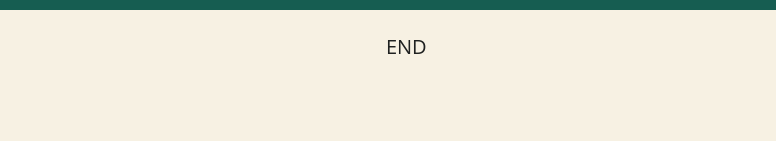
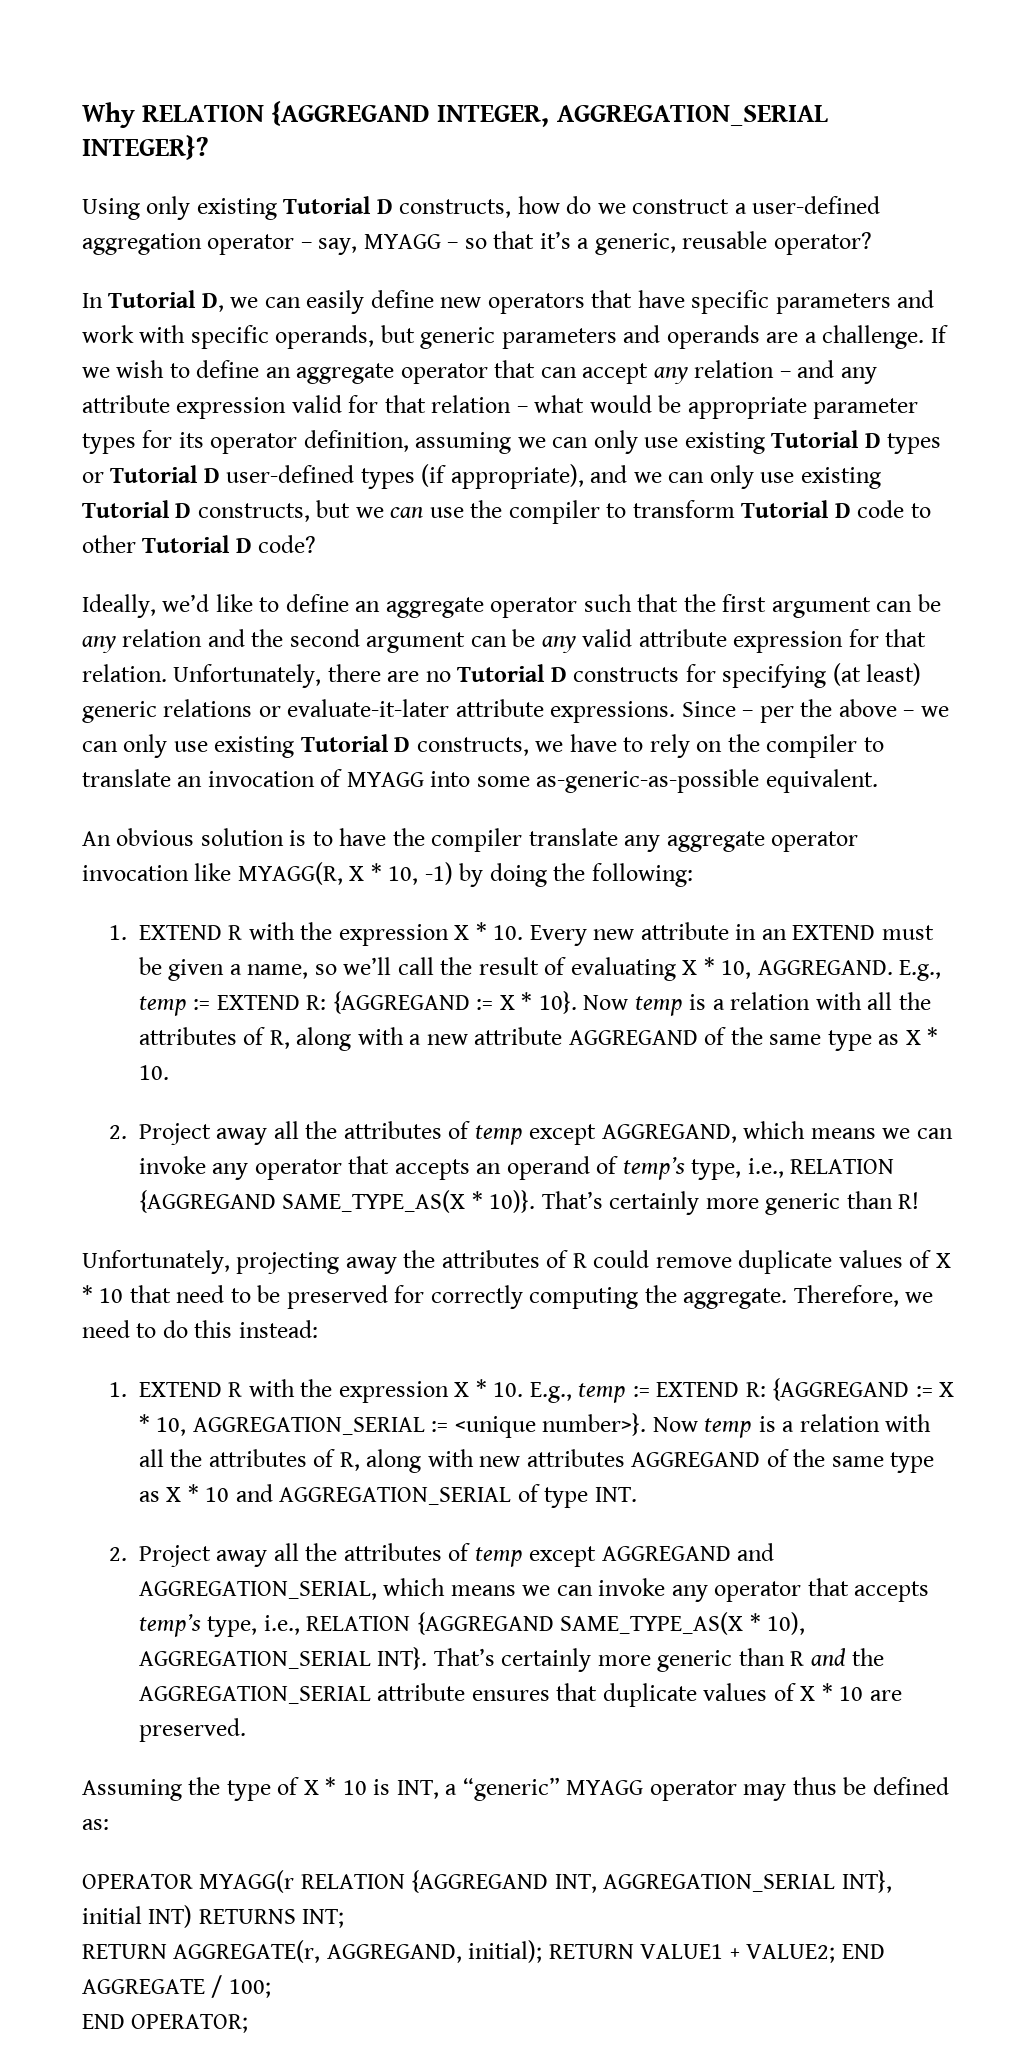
[386,40,427,54] END -> [82,101,828,128] [82,135,208,160] [82,196,881,220] [82,231,872,255] [82,290,935,314] [82,325,948,349] [82,360,877,384] [82,395,919,419] [82,430,942,454] [82,464,881,489] [82,500,931,524] [82,535,317,553] [82,594,941,618] [82,629,927,653] [82,663,922,688] [82,699,949,723] [82,734,884,758] [82,769,878,793] [82,828,859,852] [82,862,693,887] [108,922,934,946] [138,957,942,981] [138,991,931,1016] [138,1027,939,1051] [138,1065,169,1080] [108,1121,953,1145] [138,1156,895,1180] [138,1190,920,1215] [82,1250,951,1274] [82,1285,934,1309] [82,1320,318,1338] [108,1378,955,1403] [138,1413,932,1438] [138,1449,935,1473] [138,1484,637,1508] [108,1543,775,1567] [138,1578,930,1602] [138,1612,806,1637] [138,1647,885,1672] [138,1683,902,1707] [138,1718,246,1742] [82,1777,949,1801] [82,1819,109,1830] [82,1870,892,1893] [82,1905,345,1928] [82,1940,885,1963] [82,1975,271,1998] [82,2014,249,2033] Why RELATION {AGGREGAND INTEGER, AGGREGATION_SERIAL INTEGER}? // Using only existing Tutorial D constructs, how do we construct a user-defined aggregation operator – say, MYAGG – so that it’s a generic, reusable operator? // In Tutorial D, we can easily define new operators that have specific parameters and work with specific operands, but generic parameters and operands are a challenge. If we wish to define an aggregate operator that can accept any relation – and any attribute expression valid for that relation – what would be appropriate parameter types for its operator definition, assuming we can only use existing Tutorial D types or Tutorial D user-defined types (if appropriate), and we can only use existing Tutorial D constructs, but we can use the compiler to transform Tutorial D code to other Tutorial D code? // Ideally, we’d like to define an aggregate operator such that the first argument can be any relation and the second argument can be any valid attribute expression for that relation. Unfortunately, there are no Tutorial D constructs for specifying (at least) generic relations or evaluate-it-later attribute expressions. Since – per the above – we can only use existing Tutorial D constructs, we have to rely on the compiler to translate an invocation of MYAGG into some as-generic-as-possible equivalent. // An obvious solution is to have the compiler translate any aggregate operator invocation like MYAGG(R, X * 10, -1) by doing the following: // 1. EXTEND R with the expression X * 10. Every new attribute in an EXTEND must be given a name, so we’ll call the result of evaluating X * 10, AGGREGAND. E.g., temp := EXTEND R: {AGGREGAND := X * 10}. Now temp is a relation with all the attributes of R, along with a new attribute AGGREGAND of the same type as X * 10. // 2. Project away all the attributes of temp except AGGREGAND, which means we can invoke any operator that accepts an operand of temp’s type, i.e., RELATION {AGGREGAND SAME_TYPE_AS(X * 10)}. That’s certainly more generic than R! // Unfortunately, projecting away the attributes of R could remove duplicate values of X * 10 that need to be preserved for correctly computing the aggregate. Therefore, we need to do this instead: // 1. EXTEND R with the expression X * 10. E.g., temp := EXTEND R: {AGGREGAND := X * 10, AGGREGATION_SERIAL := <unique number>}. Now temp is a relation with all the attributes of R, along with new attributes AGGREGAND of the same type as X * 10 and AGGREGATION_SERIAL of type INT. // 2. Project away all the attributes of temp except AGGREGAND and AGGREGATION_SERIAL, which means we can invoke any operator that accepts temp’s type, i.e., RELATION {AGGREGAND SAME_TYPE_AS(X * 10), AGGREGATION_SERIAL INT}. That’s certainly more generic than R and the AGGREGATION_SERIAL attribute ensures that duplicate values of X * 10 are preserved. // Assuming the type of X * 10 is INT, a “generic” MYAGG operator may thus be defined as: // OPERATOR MYAGG(r RELATION {AGGREGAND INT, AGGREGATION_SERIAL INT}, initial INT) RETURNS INT; // RETURN AGGREGATE(r, AGGREGAND, initial); RETURN VALUE1 + VALUE2; END AGGREGATE / 100; // END OPERATOR;

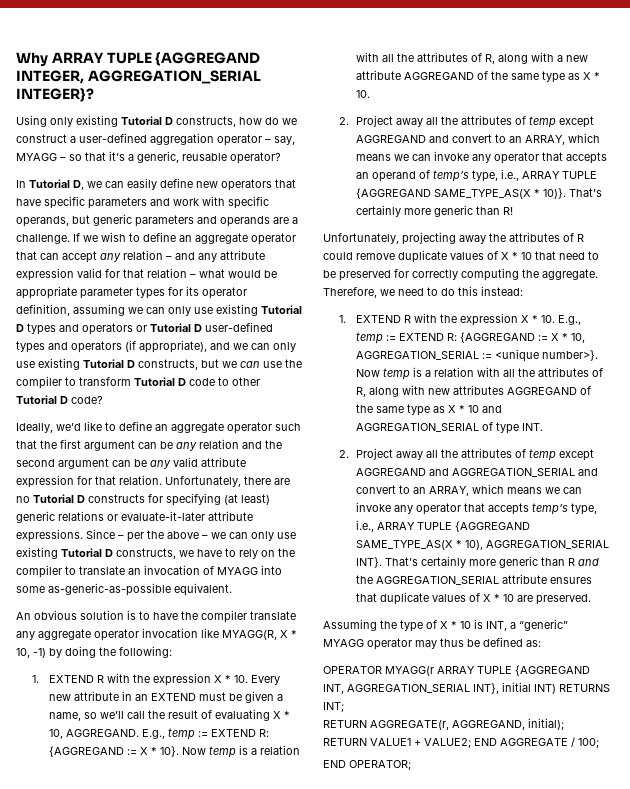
[142,105,265,122] RELATION -> [51,52,152,64] ARRAY TUPLE
(942, 443) none -> [59,323,133,335] and operators
(415, 478) none -> [48,341,122,353] and operators
[601,1124,737,1143] AGGREGAND, -> [355,134,565,145] AGGREGAND and convert to an ARRAY,
[790,1159,895,1174] RELATION -> [521,171,597,179] ARRAY TUPLE
[138,1581,377,1600] AGGREGATION_SERIAL, -> [451,468,598,477] [355,485,469,496] AGGREGATION_SERIAL and convert to an ARRAY,
[306,1616,411,1631] RELATION -> [376,522,452,530] ARRAY TUPLE
[300,1874,405,1889] RELATION -> [437,666,512,674] ARRAY TUPLE

